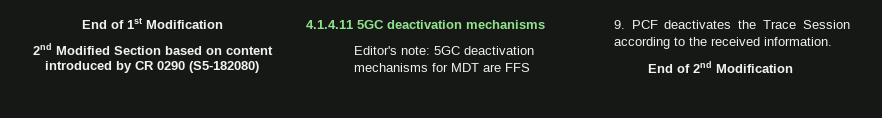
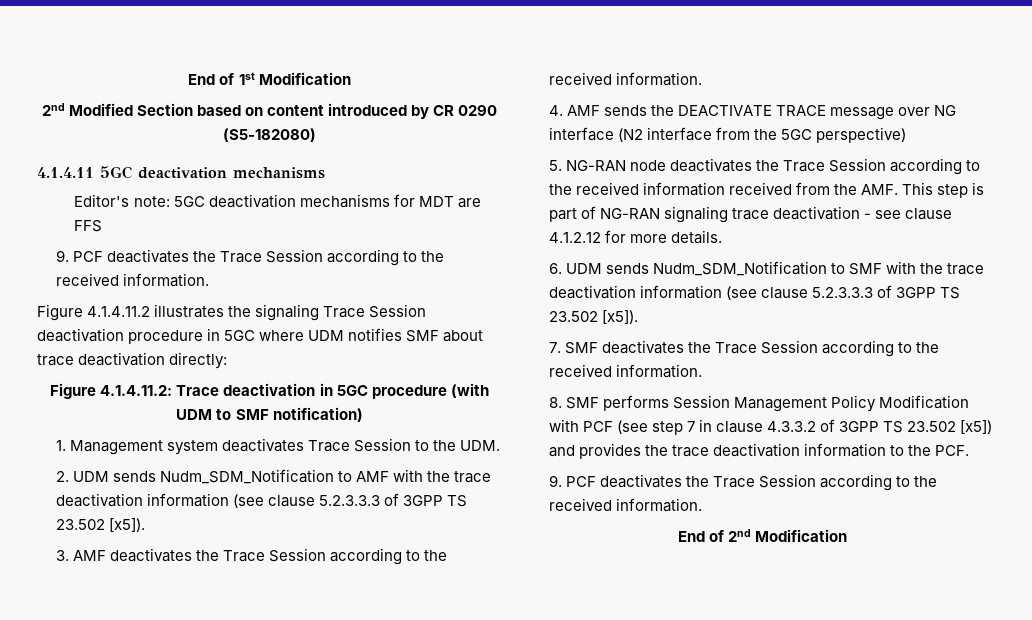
(832, 41) none -> [37,304,427,321] [37,328,484,344] [37,352,228,369] [50,383,489,399] [176,407,363,422] [55,438,501,455] [55,469,492,484] [55,493,468,508] [55,518,145,532] [55,548,448,565] [548,72,702,86] [548,105,957,120] [548,127,907,143] [548,158,981,175] [548,182,985,198] [548,206,953,223] [548,230,722,244] [548,261,985,276] [548,285,961,300] [548,310,638,324] [548,340,940,357] [548,364,702,378] [548,395,970,412] [548,419,993,435] [548,443,970,459] [548,474,938,491] [548,498,702,512] // Figure 4.1.4.11.2 illustrates the signaling Trace Session deactivation procedure in 5GC where UDM notifies SMF about trace deactivation directly: // Figure 4.1.4.11.2: Trace deactivation in 5GC procedure (with UDM to SMF notification) // 1. Management system deactivates Trace Session to the UDM. // 2. UDM sends Nudm_SDM_Notification to AMF with the trace deactivation information (see clause 5.2.3.3.3 of 3GPP TS 23.502 [x5]). // 3. AMF deactivates the Trace Session according to the received information. // 4. AMF sends the DEACTIVATE TRACE message over NG interface (N2 interface from the 5GC perspective) // 5. NG-RAN node deactivates the Trace Session according to the received information received from the AMF. This step is part of NG-RAN signaling trace deactivation - see clause 4.1.2.12 for more details. // 6. UDM sends Nudm_SDM_Notification to SMF with the trace deactivation information (see clause 5.2.3.3.3 of 3GPP TS 23.502 [x5]). // 7. SMF deactivates the Trace Session according to the received information. // 8. SMF performs Session Management Policy Modification with PCF (see step 7 in clause 4.3.3.2 of 3GPP TS 23.502 [x5]) and provides the trace deactivation information to the PCF. // 9. PCF deactivates the Trace Session according to the received information.

